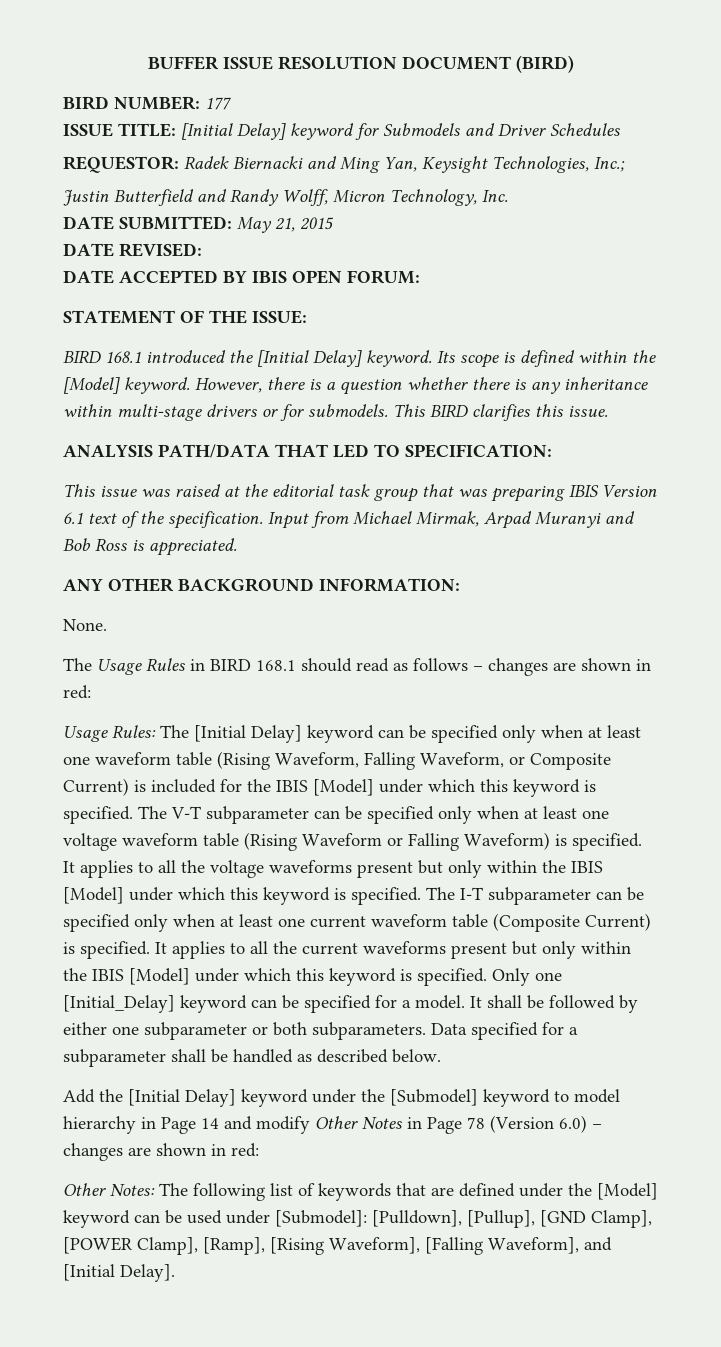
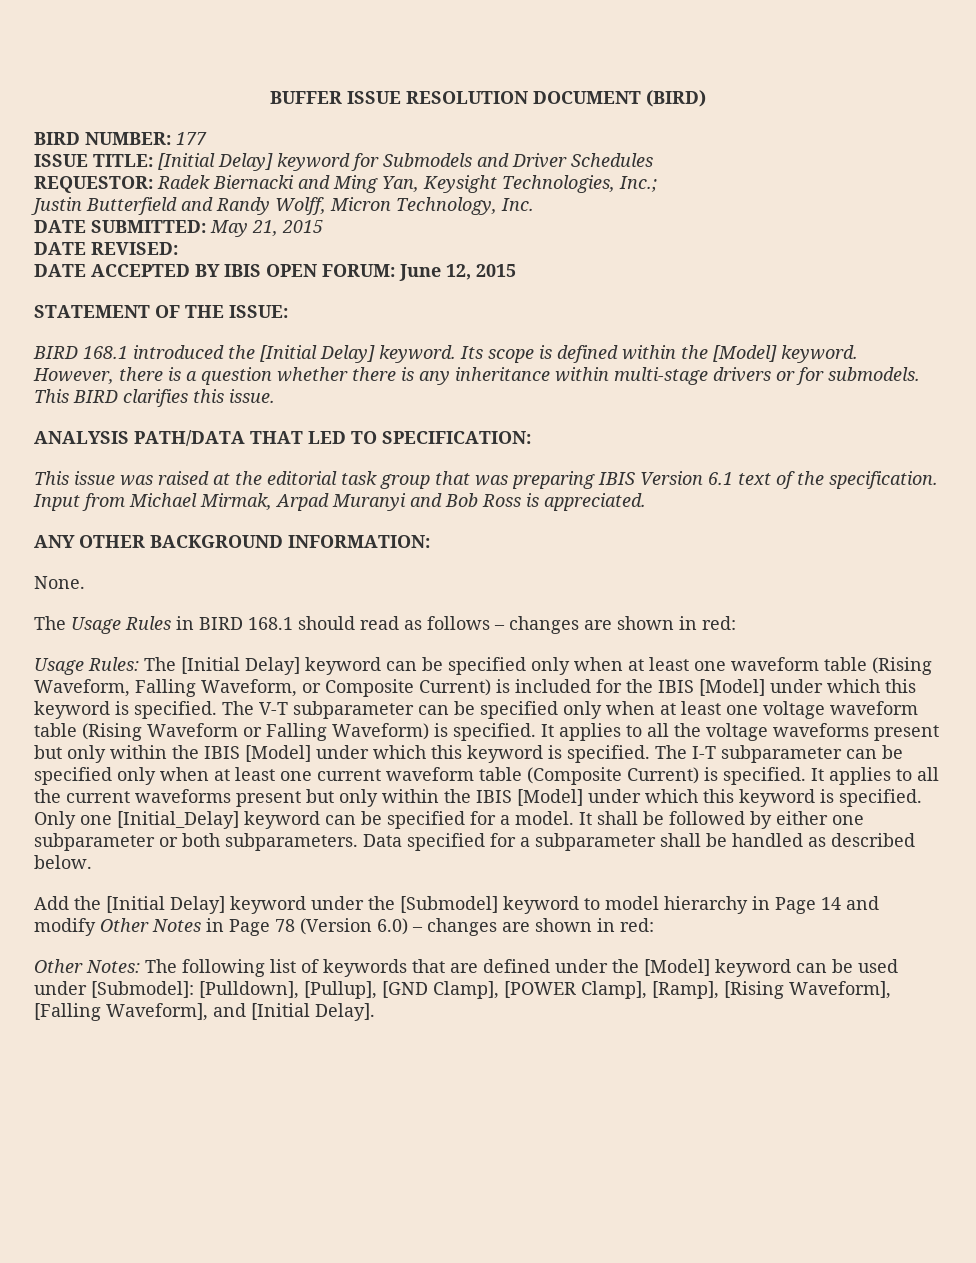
(420, 277) none -> [399,264,516,281] June 12, 2015

